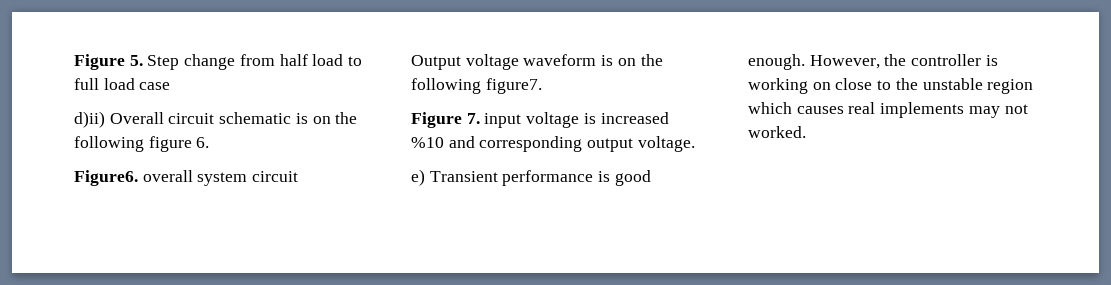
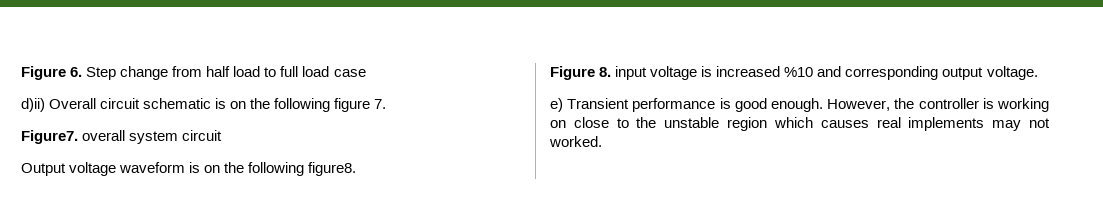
[74,54,143,70] Figure 5. -> [21,66,83,80] Figure 6.
[196,137,210,148] [74,170,138,186] 6. // Figure6. -> [374,99,387,109] [21,130,78,144] 7. // Figure7.
[485,78,542,94] [411,112,480,128] figure7. // Figure 7. -> [308,162,357,176] [550,66,612,80] figure8. // Figure 8.

